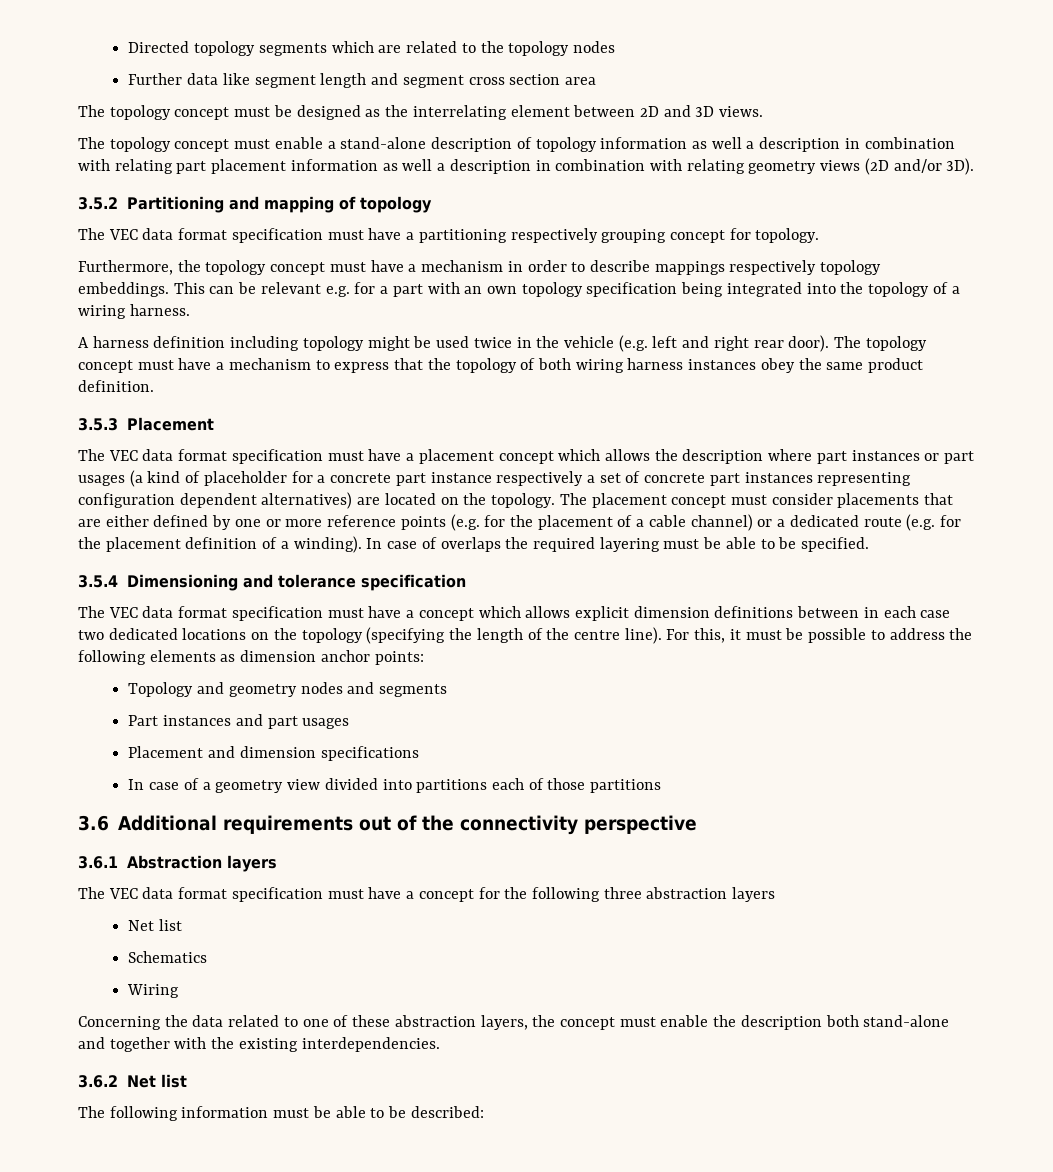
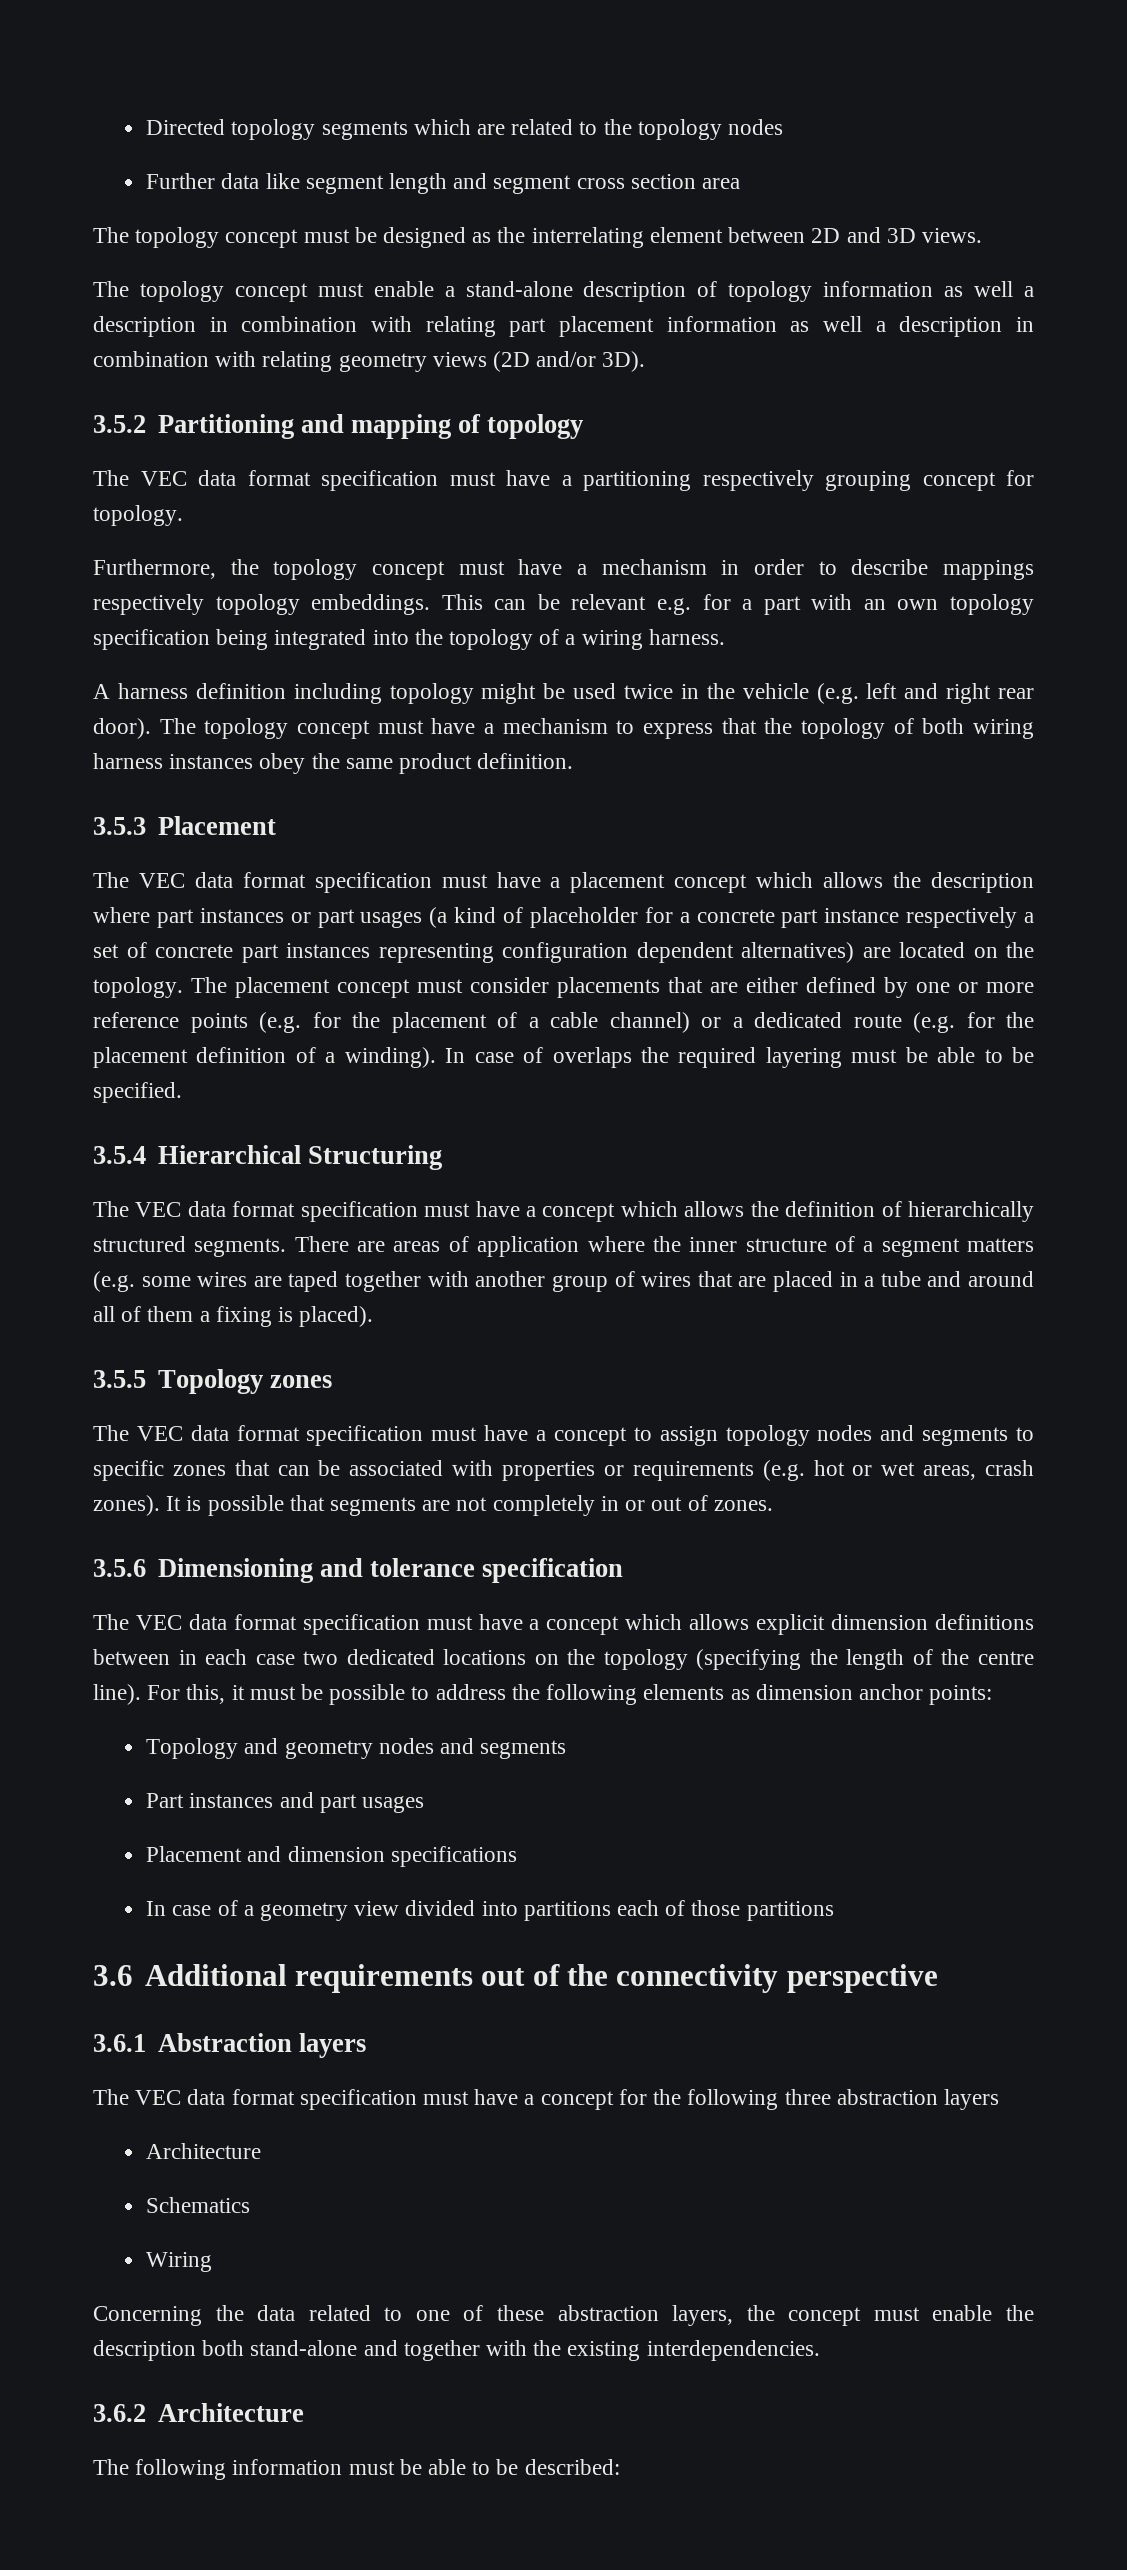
(118, 581) none -> [157,1145,442,1170] [93,1201,1034,1222] [93,1236,1034,1257] [93,1271,1034,1292] [93,1306,374,1327] [93,1369,332,1394] [93,1425,1034,1446] [93,1460,1034,1481] [93,1495,773,1516] [93,1559,146,1577] Hierarchical Structuring // The VEC data format specification must have a concept which allows the definition of hierarchically structured segments. There are areas of application where the inner structure of a segment matters (e.g. some wires are taped together with another group of wires that are placed in a tube and around all of them a fixing is placed). // 3.5.5 Topology zones // The VEC data format specification must have a concept to assign topology nodes and segments to specific zones that can be associated with properties or requirements (e.g. hot or wet areas, crash zones). It is possible that segments are not completely in or out of zones. // 3.5.6
[128,919,183,931] Net list -> [146,2143,262,2159] Architecture
[126,1074,187,1088] Net list -> [157,2403,304,2422] Architecture

